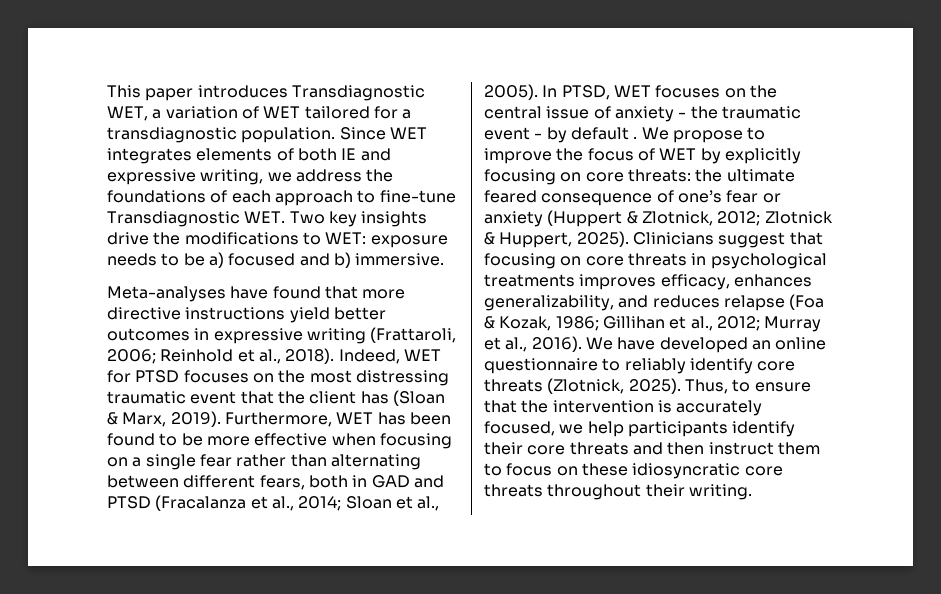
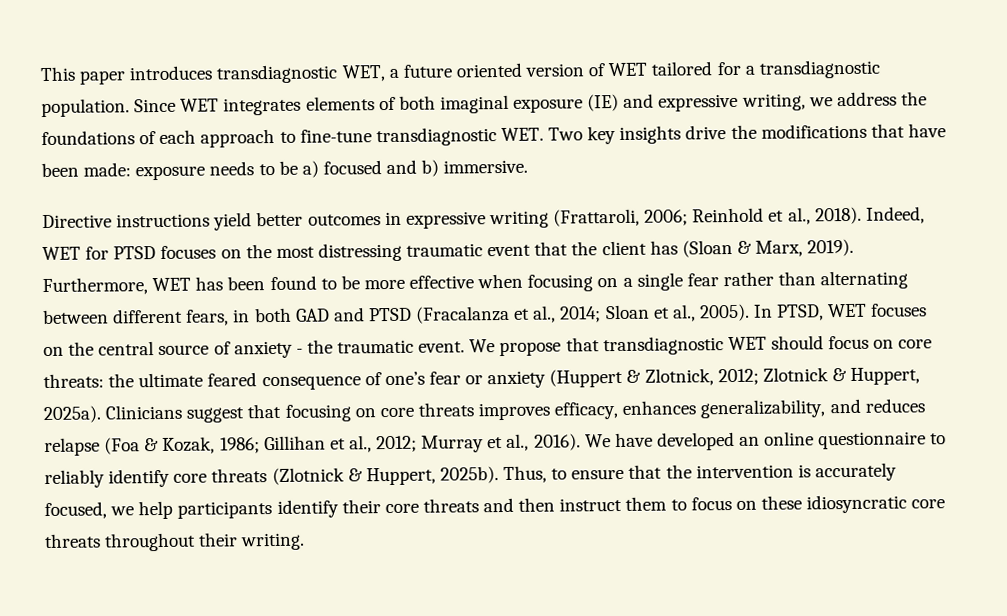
[291,85,425,101] Transdiagnostic -> [216,64,339,84] transdiagnostic
[165,106,238,119] variation -> [402,62,585,78] future oriented version
[341,148,357,160] IE -> [439,93,620,114] imaginal exposure (IE)
[107,211,240,227] Transdiagnostic -> [375,127,497,147] transdiagnostic
[302,232,367,245] to WET: -> [870,123,946,138] [41,162,132,178] that have been made:
[107,286,406,302] [107,307,181,320] Meta-analyses have found that more directive -> [42,214,112,229] Directive
[308,475,368,488] both in -> [233,307,292,323] in both
[546,106,590,119] issue -> [158,344,210,356] source
[484,127,766,143] [484,148,801,164] [484,169,556,185] event - by default . We propose to improve the focus of WET by explicitly focusing -> [418,335,870,357] event. We propose that transdiagnostic WET should focus
[576,231,629,247] 2025). -> [43,405,101,424] 2025a).
[691,253,827,269] [484,274,575,287] in psychological treatments -> (474, 409) none
[547,378,681,394] (Zlotnick, 2025). -> [271,466,499,486] (Zlotnick & Huppert, 2025b).

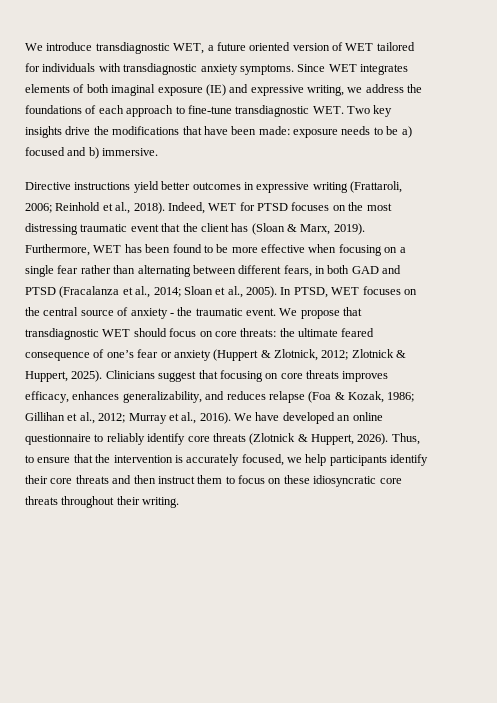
[40,65,213,85] This paper introduces -> [25,42,93,51] We introduce
[744,59,881,79] [41,98,130,118] a transdiagnostic population. -> [42,63,294,75] individuals with transdiagnostic anxiety symptoms.
[43,405,101,424] 2025a). -> [71,370,103,382] 2025).
[439,466,499,484] 2025b). -> [357,433,389,445] 2026).

